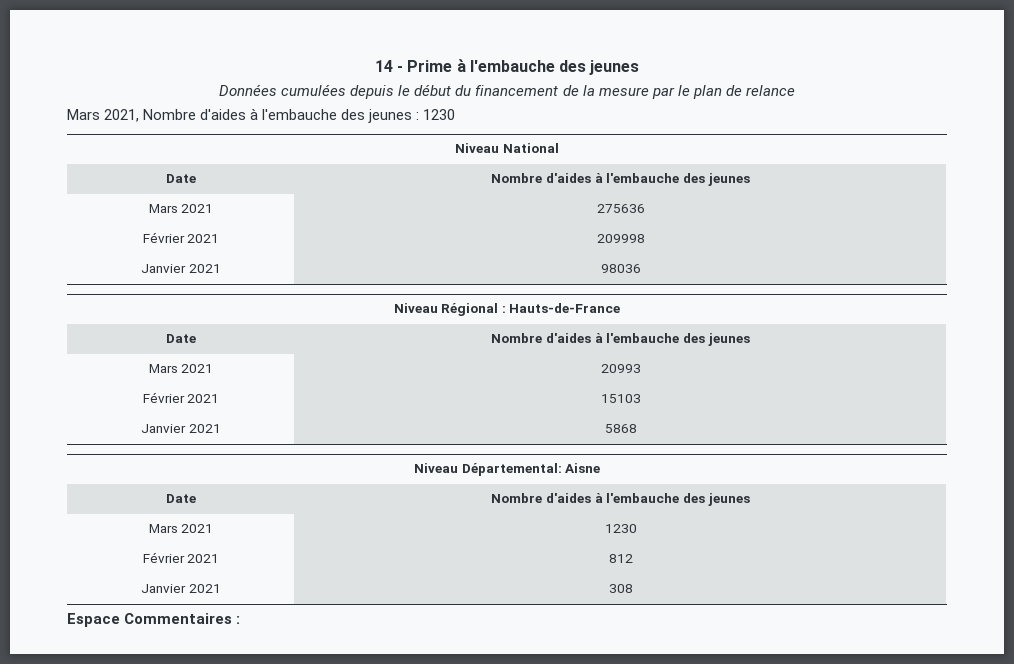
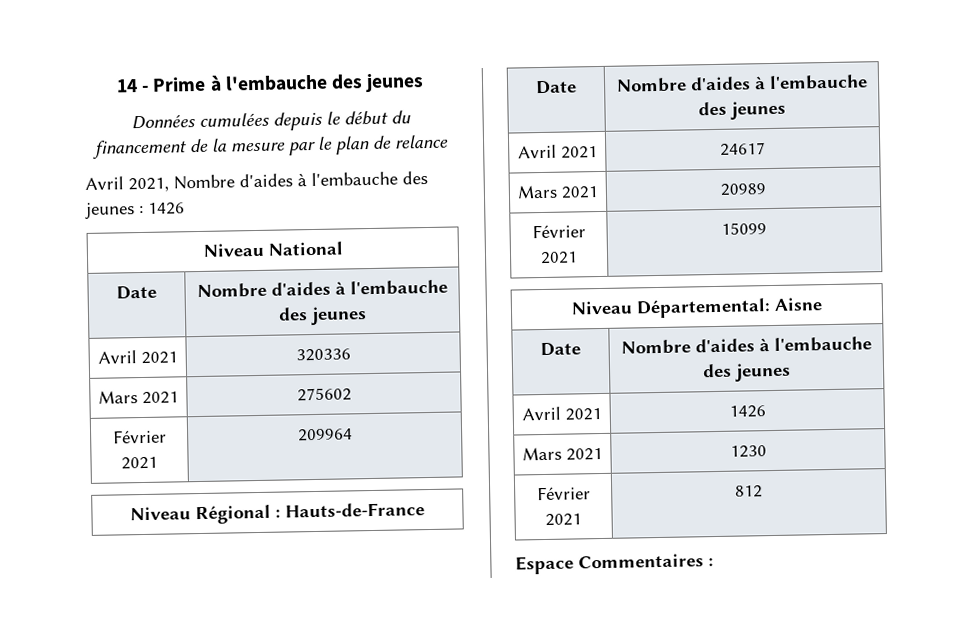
[67,109,100,120] Mars -> [85,176,124,190] Avril
[423,109,456,120] 1230 -> [148,202,185,215] 1426
[148,204,214,213] [596,204,645,213] [142,232,220,243] [596,234,645,243] [141,264,221,273] [600,264,641,273] // Mars 2021 | 275636 // Février 2021 | 209998 // Janvier 2021 | 98036 -> [97,350,178,365] [295,348,351,362] [98,390,179,404] [296,387,352,402] [112,429,167,444] [121,456,158,470] [297,428,353,442] // Avril 2021 | 320336 // Mars 2021 | 275602 // Février 2021 | 209964
[148,364,214,373] [600,364,641,373] [142,392,220,403] [600,394,641,403] [141,424,221,433] [604,424,637,433] // Mars 2021 | 20993 // Février 2021 | 15103 // Janvier 2021 | 5868 -> [517,144,598,159] [720,142,766,156] [517,184,599,199] [720,183,767,196] [531,224,586,239] [540,251,578,265] [721,222,767,235] // Avril 2021 | 24617 // Mars 2021 | 20989 // Février 2021 | 15099
(750, 499) none -> [521,406,602,421] [728,405,766,418] // Avril 2021 | 1426
[141,584,221,593] [608,584,633,593] // Janvier 2021 | 308 -> (763, 491) none

